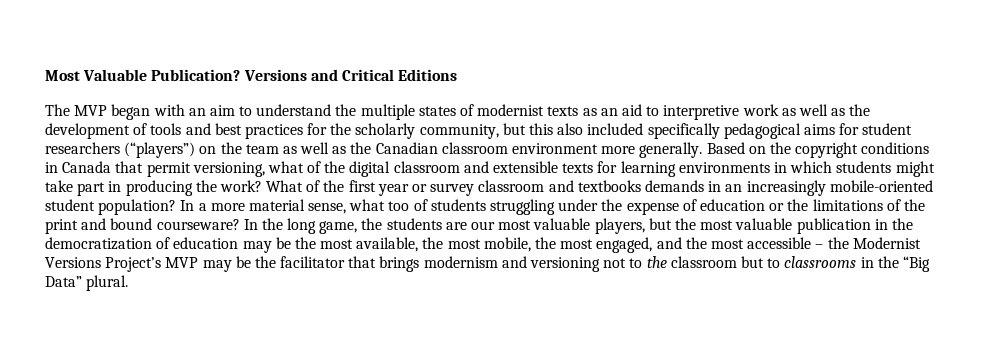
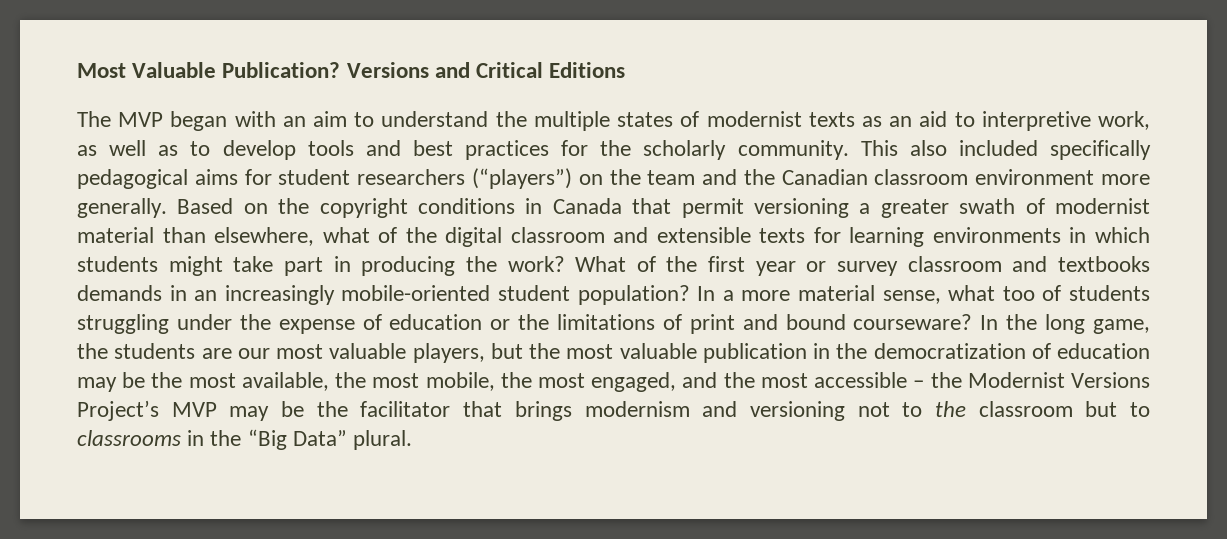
[742,104,871,116] [45,123,148,139] work as well as the development of -> [1098,111,1150,130] [77,140,296,160] work, as well as to develop
[419,123,554,139] community, but this -> [737,140,898,160] community. This
[282,142,347,154] as well as -> [702,169,738,185] and
[192,162,265,177] versioning, -> [753,198,1150,218] [77,227,315,246] versioning a greater swath of modernist material than elsewhere,
[903,199,925,211] the -> (682, 322) none

